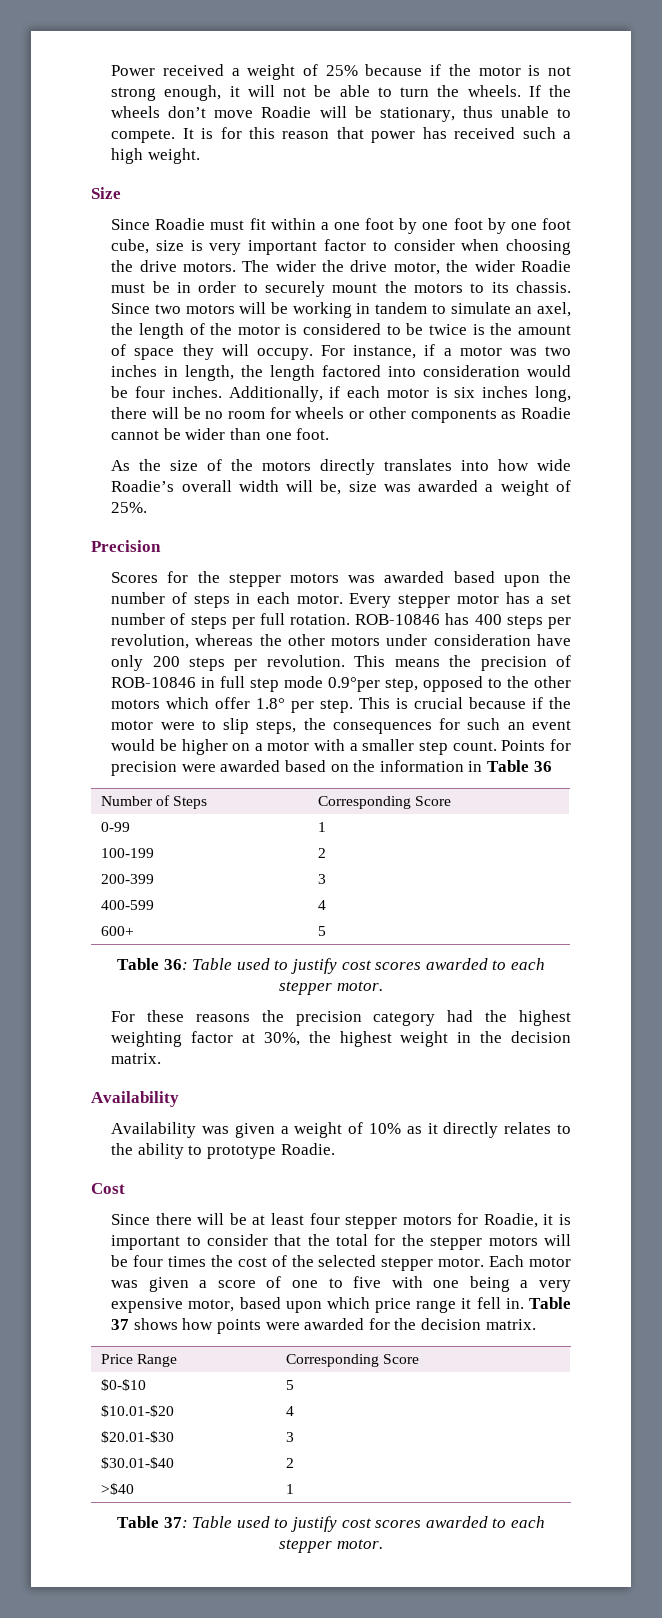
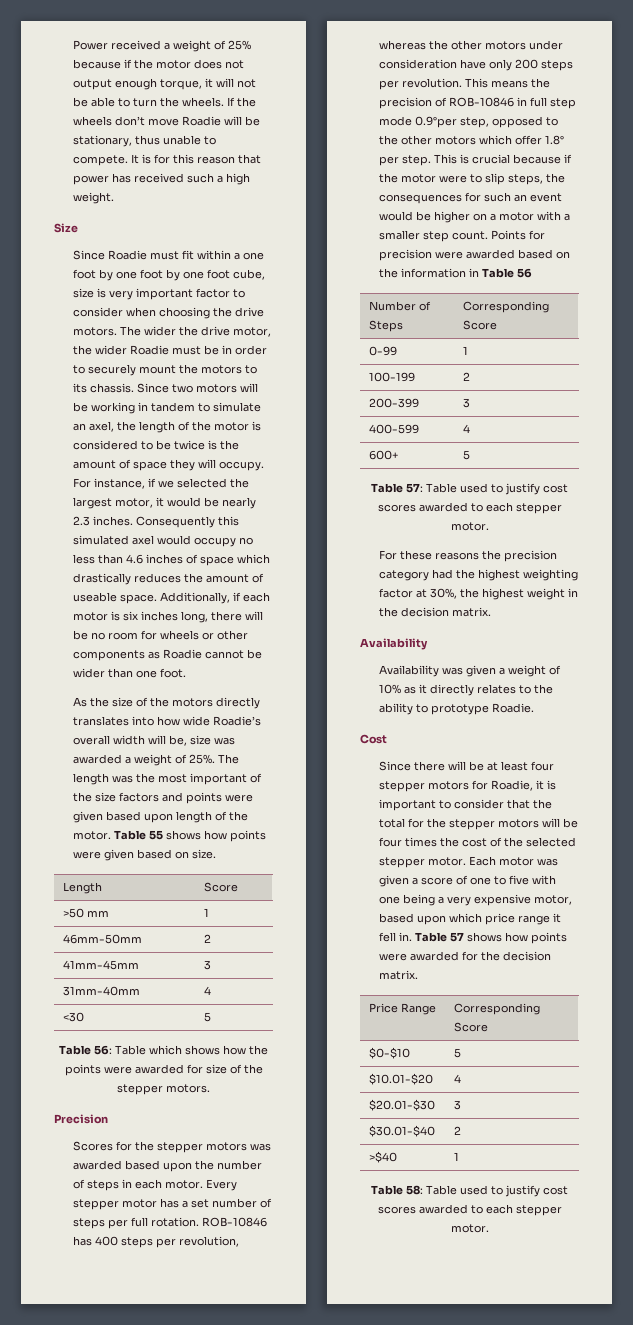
[528,65,571,76] [111,85,222,101] is not strong enough, -> [194,59,245,69] [73,78,203,90] does not output enough torque,
[443,346,571,356] [111,365,571,381] [111,386,222,398] a motor was two inches in length, the length factored into consideration would be four inches. -> [158,478,250,488] [73,497,257,509] [73,516,240,528] [73,535,254,547] [73,554,271,566] [73,573,265,585] [73,592,158,604] we selected the largest motor, it would be nearly 2.3 inches. Consequently this simulated axel would occupy no less than 4.6 inches of space which drastically reduces the amount of useable space.
(148, 507) none -> [218,754,240,764] [73,773,263,785] [73,792,254,804] [73,811,249,823] [73,830,267,842] [73,849,217,861] [62,882,102,894] [203,882,238,892] [62,908,109,918] [203,908,209,917] [62,934,142,944] [203,934,211,943] [62,960,139,970] [203,960,211,970] [62,986,140,996] [203,986,211,995] [62,1012,84,1022] [203,1012,211,1022] [59,1045,268,1055] [64,1064,263,1076] [117,1084,210,1095] The length was the most important of the size factors and points were given based upon length of the motor. Table 55 shows how points were given based on size. // Length | Score // >50 mm | 1 // 46mm-50mm | 2 // 41mm-45mm | 3 // 31mm-40mm | 4 // <30 | 5 // Table 56: Table which shows how the points were awarded for size of the stepper motors.
[533,761,552,772] 36 -> [517,268,533,278] 56
[163,959,188,970] 36: -> [406,483,423,493] 57:
[111,1319,130,1330] 37 -> [450,932,465,942] 57
[163,1517,188,1528] 37: -> [406,1185,423,1195] 58:

